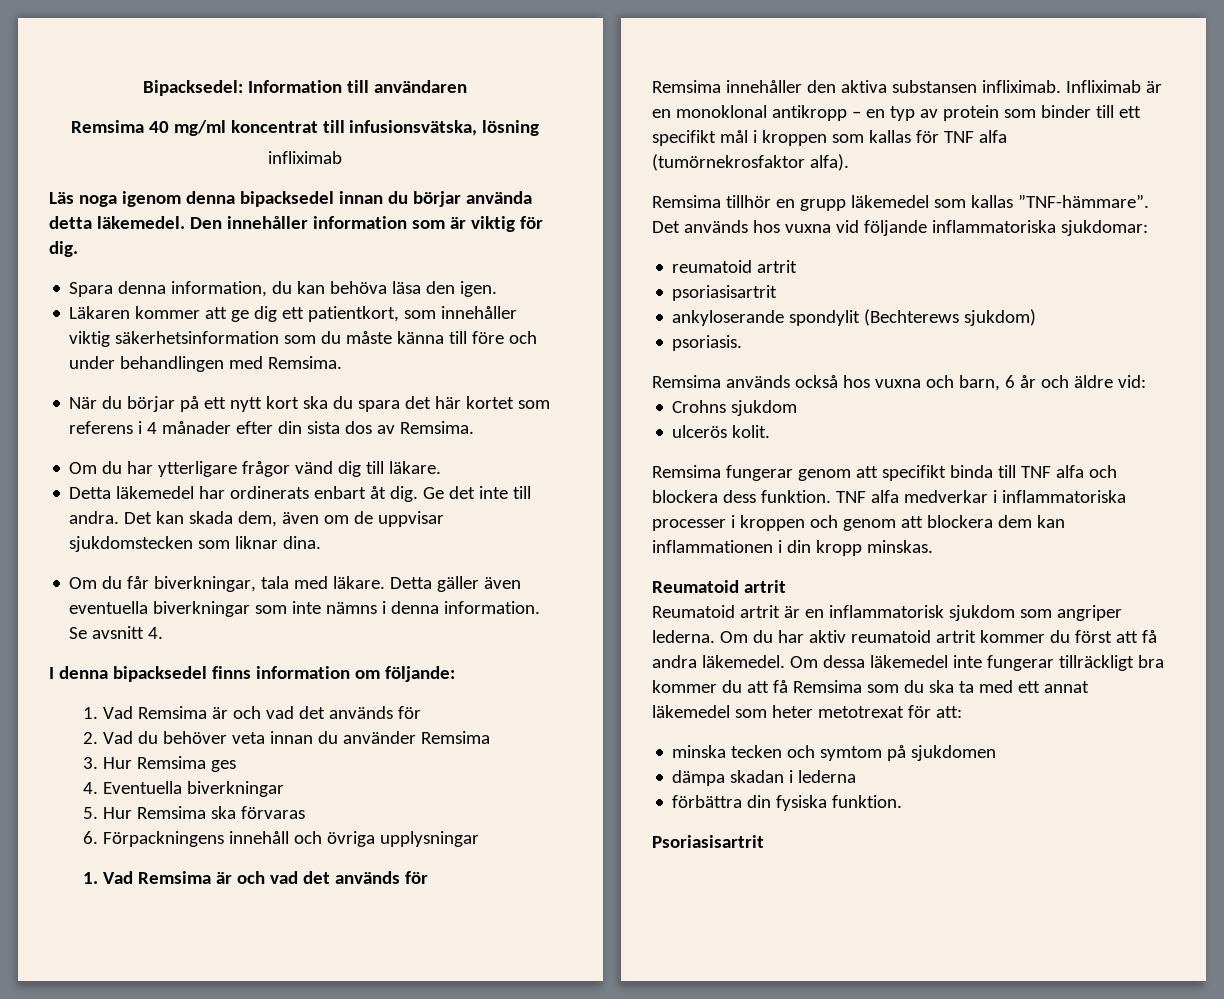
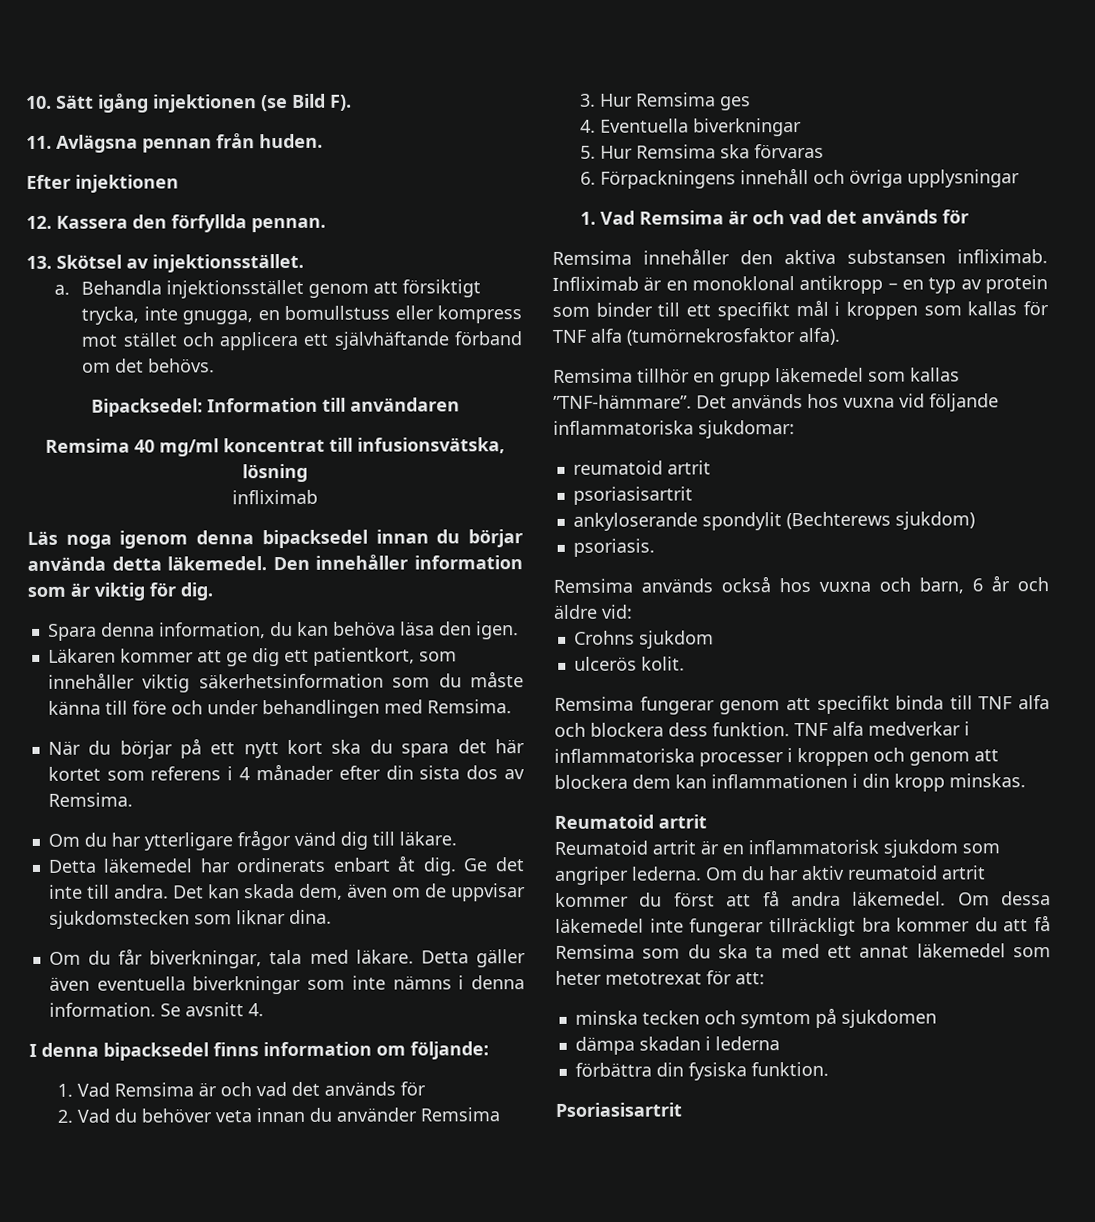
(143, 88) none -> [26,93,352,113] [26,133,323,153] [26,174,179,193] [26,214,326,233] [26,253,304,273] [53,279,482,299] [81,305,522,325] [81,331,522,351] [82,358,216,373] 10. Sätt igång injektionen (se Bild F). // 11. Avlägsna pennan från huden. // Efter injektionen // 12. Kassera den förfyllda pennan. // 13. Skötsel av injektionsstället. // a. Behandla injektionsstället genom att försiktigt trycka, inte gnugga, en bomullstuss eller kompress mot stället och applicera ett självhäftande förband om det behövs. //

